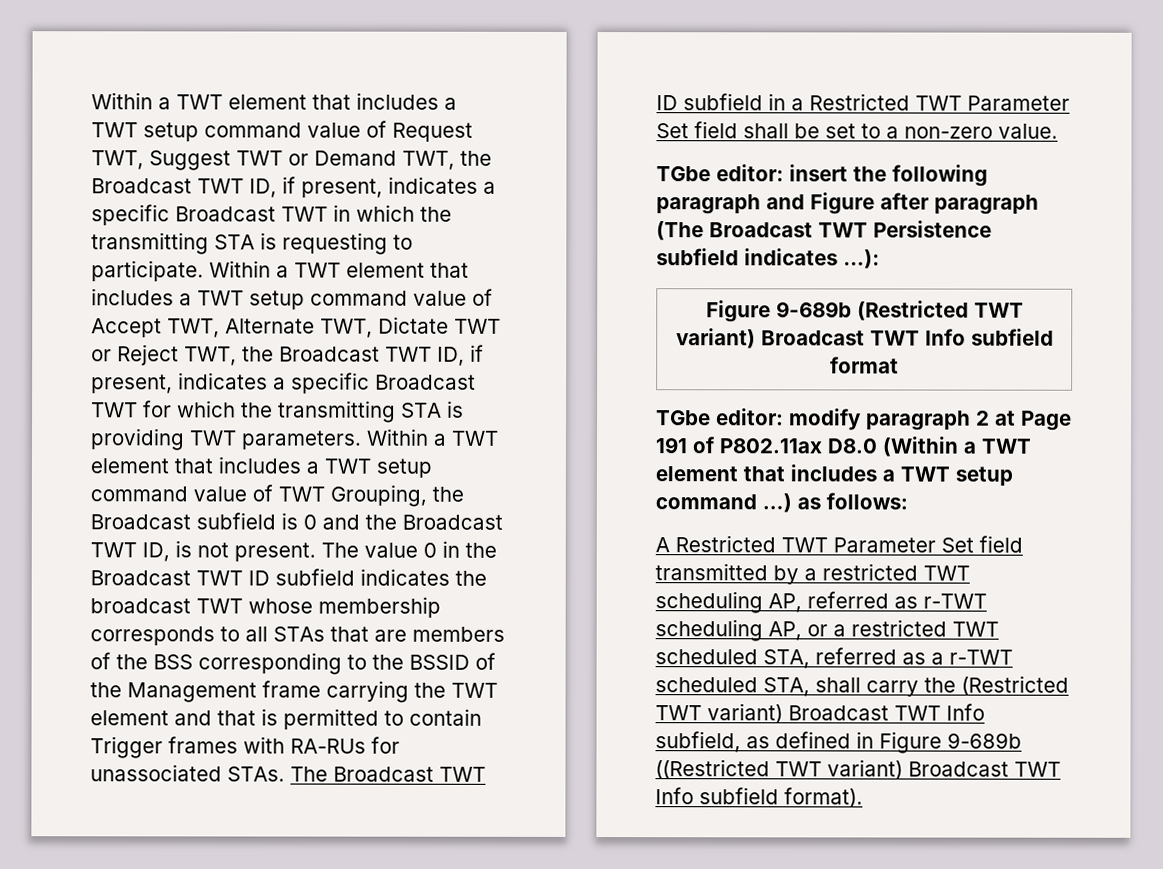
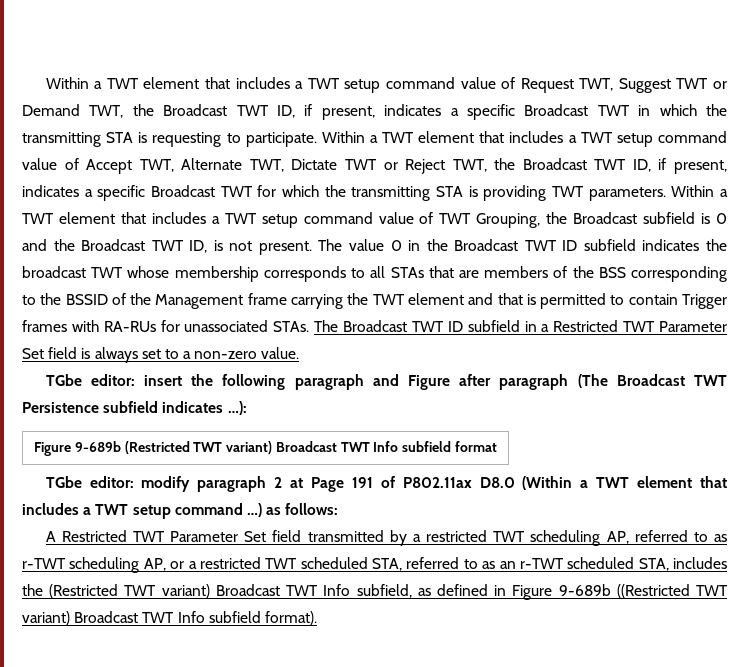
[743,123,820,139] shall be -> [81,347,138,363] is always
(889, 600) none -> [693,532,708,542] to
[902,652,944,665] as a -> [463,559,516,569] to as an
[815,677,919,697] shall carry -> [673,557,727,569] includes

